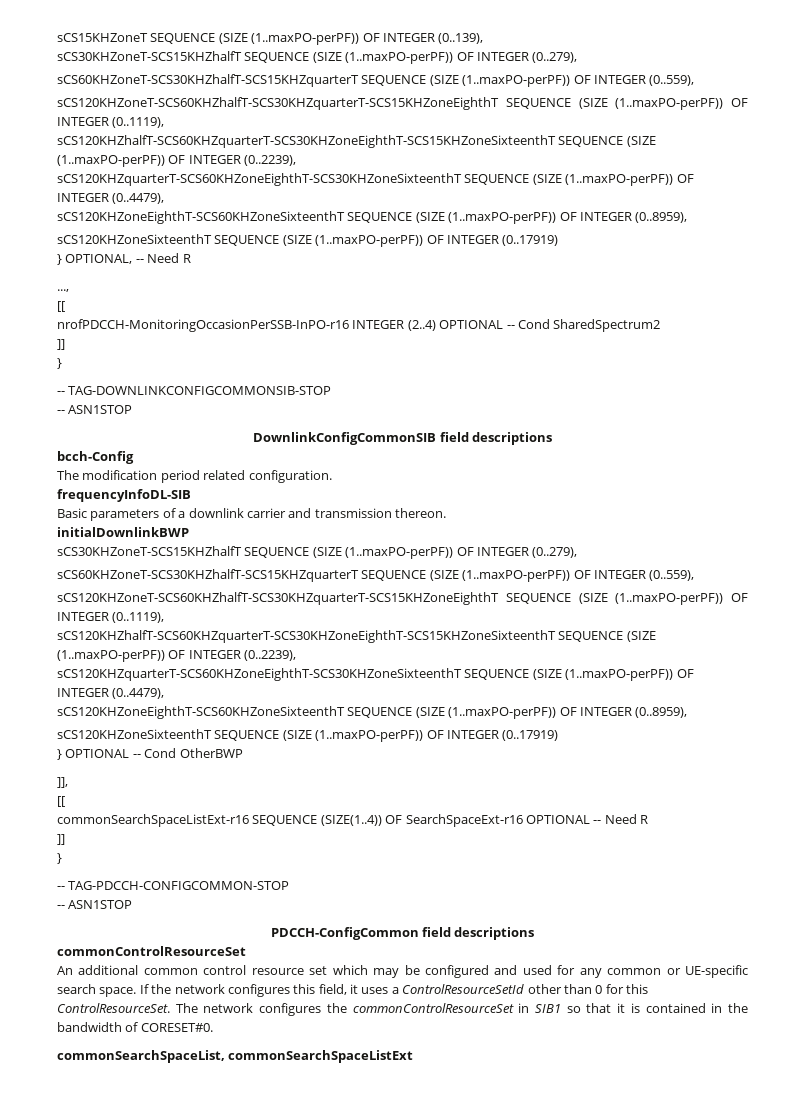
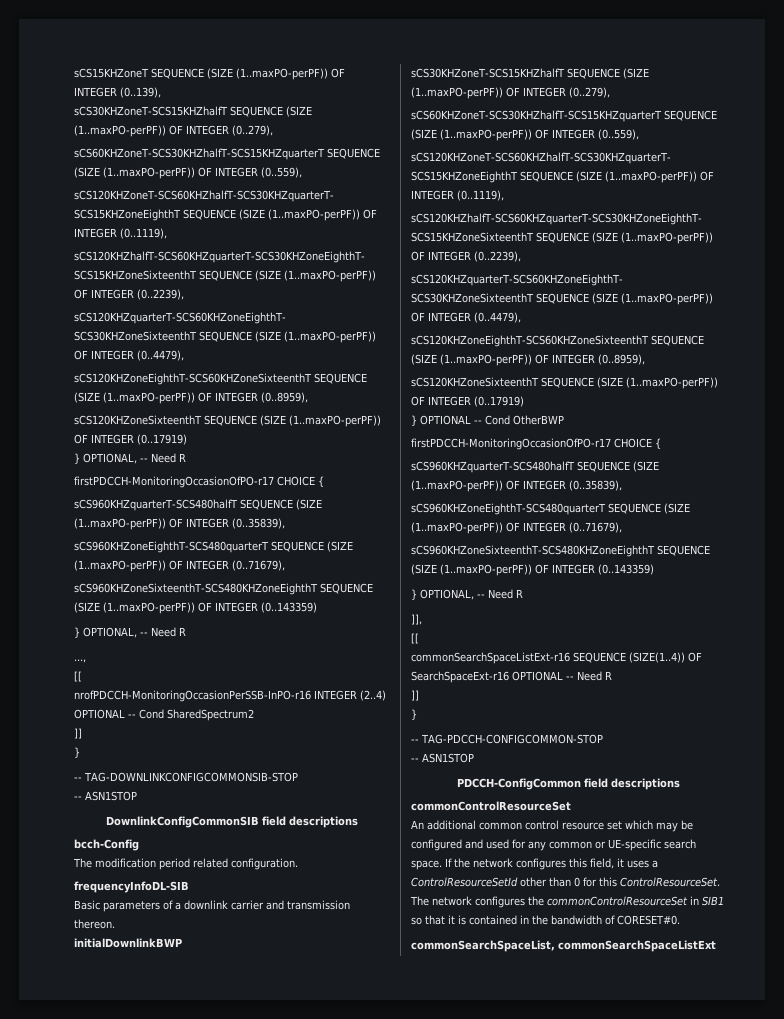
(191, 258) none -> [74,476,324,488] [74,499,322,511] [74,518,285,530] [74,541,353,553] [74,560,285,572] [74,583,373,595] [74,602,317,614] [74,627,186,638] // firstPDCCH-MonitoringOccasionOfPO-r17 CHOICE { // sCS960KHZquarterT-SCS480halfT SEQUENCE (SIZE (1..maxPO-perPF)) OF INTEGER (0..35839), // sCS960KHZoneEighthT-SCS480quarterT SEQUENCE (SIZE (1..maxPO-perPF)) OF INTEGER (0..71679), // sCS960KHZoneSixteenthT-SCS480KHZoneEighthT SEQUENCE (SIZE (1..maxPO-perPF)) OF INTEGER (0..143359) // } OPTIONAL, -- Need R
(243, 753) none -> [411,438,661,450] [411,461,659,473] [411,480,622,492] [411,503,690,515] [411,522,622,534] [411,545,710,557] [411,564,654,576] [411,589,523,600] // firstPDCCH-MonitoringOccasionOfPO-r17 CHOICE { // sCS960KHZquarterT-SCS480halfT SEQUENCE (SIZE (1..maxPO-perPF)) OF INTEGER (0..35839), // sCS960KHZoneEighthT-SCS480quarterT SEQUENCE (SIZE (1..maxPO-perPF)) OF INTEGER (0..71679), // sCS960KHZoneSixteenthT-SCS480KHZoneEighthT SEQUENCE (SIZE (1..maxPO-perPF)) OF INTEGER (0..143359) // } OPTIONAL, -- Need R

